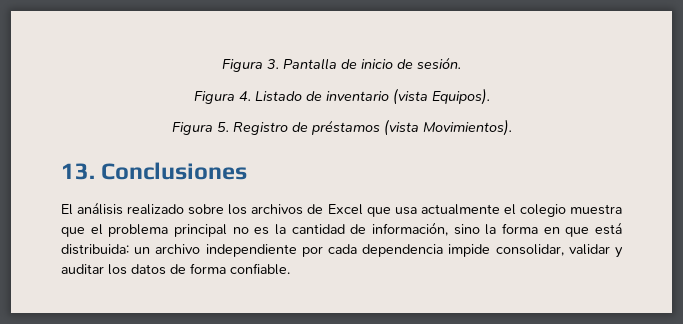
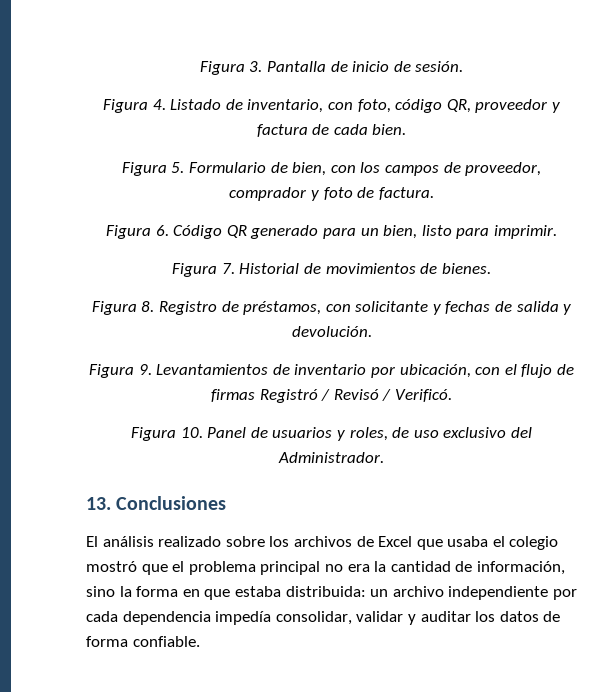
[325,88,490,105] [171,119,512,136] inventario (vista Equipos). // Figura 5. Registro de préstamos (vista Movimientos). -> [247,99,560,113] [256,124,407,137] [121,162,542,176] [229,187,434,201] [106,225,557,239] [172,263,491,277] [91,301,572,315] [291,326,372,337] [89,364,574,378] [211,389,452,403] [131,427,532,441] [278,452,384,463] inventario, con foto, código QR, proveedor y factura de cada bien. // Figura 5. Formulario de bien, con los campos de proveedor, comprador y foto de factura. // Figura 6. Código QR generado para un bien, listo para imprimir. // Figura 7. Historial de movimientos de bienes. // Figura 8. Registro de préstamos, con solicitante y fechas de salida y devolución. // Figura 9. Levantamientos de inventario por ubicación, con el flujo de firmas Registró / Revisó / Verificó. // Figura 10. Panel de usuarios y roles, de uso exclusivo del Administrador.
[394,204,500,215] usa actualmente -> [447,536,489,547] usaba
[570,204,623,215] muestra -> [86,561,137,572] mostró
[254,227,270,235] es -> [347,564,370,572] era
[595,222,623,235] está -> [234,586,281,597] estaba
[448,244,491,257] impide -> [215,611,272,625] impedía

